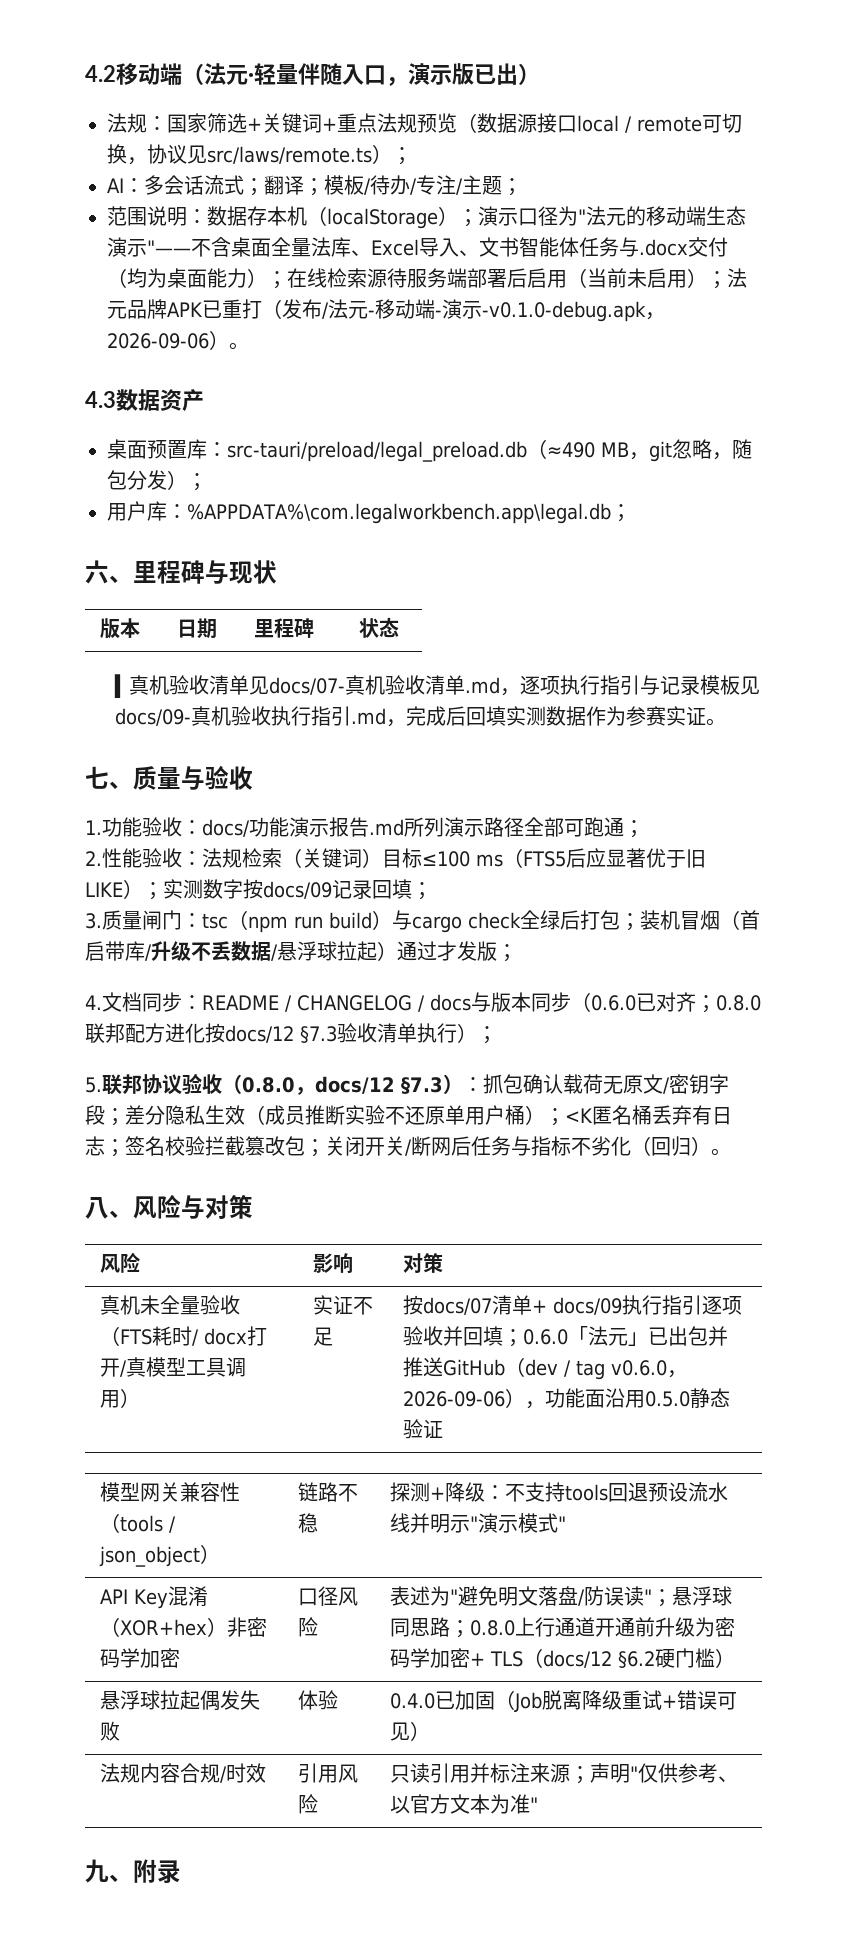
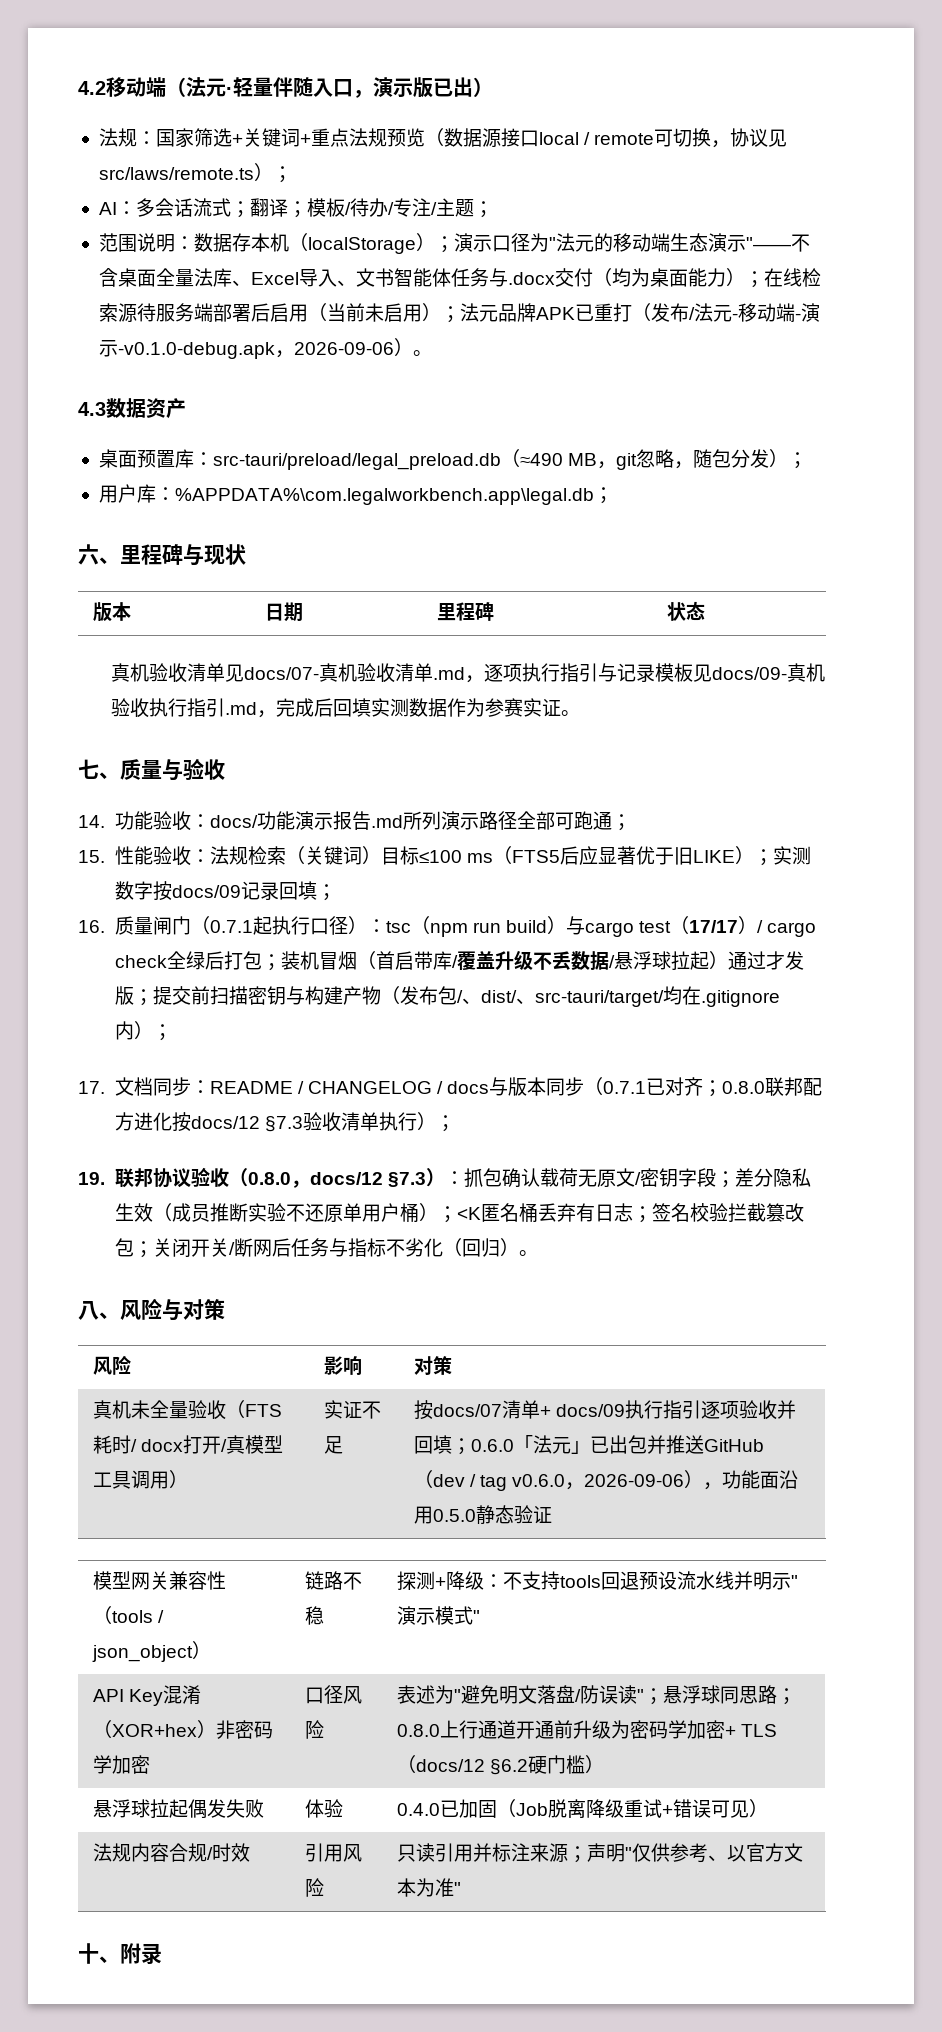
[113,674,129,698] ▍ -> (706, 611) none
[85,820,102,835] 1. -> [78,815,105,828] 14.
[85,851,102,866] 2. -> [78,850,105,863] 15.
[85,913,102,929] 3. -> [78,920,105,933] 16.
(182, 920) none -> [190,916,367,935] （0.7.1起执行口径）
(462, 924) none -> [638,916,817,937] test（17/17）/ cargo
(152, 952) none -> [456,951,495,970] 覆盖
[85,995,102,1010] // 4. -> [152,986,780,1007] [114,1021,172,1041] [78,1081,105,1094] 提交前扫描密钥与构建产物（发布包/、dist/、src-tauri/target/均在.gitignore内）； // 17.
[590,995,636,1011] 0.6.0 -> [603,1081,647,1094] 0.7.1
[85,1077,102,1093] 5. -> [78,1172,105,1185] 19.
[85,1859,109,1883] 九 -> [78,1943,99,1964] 十

